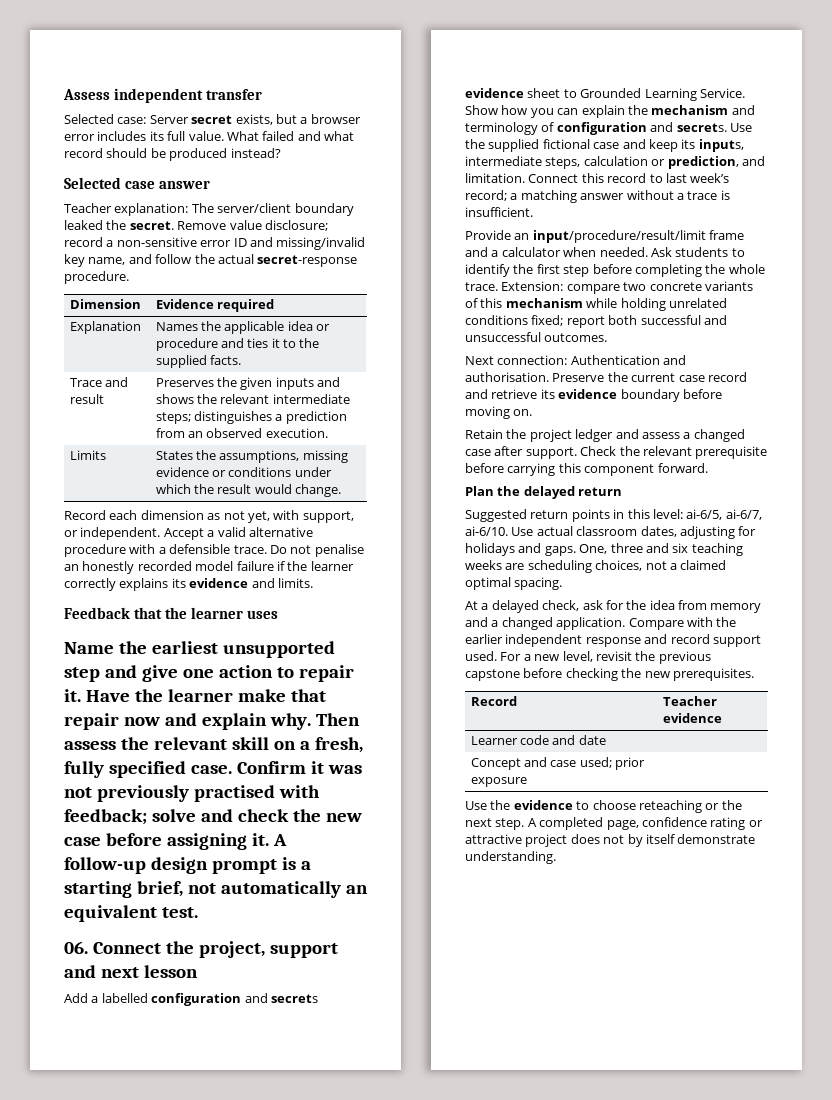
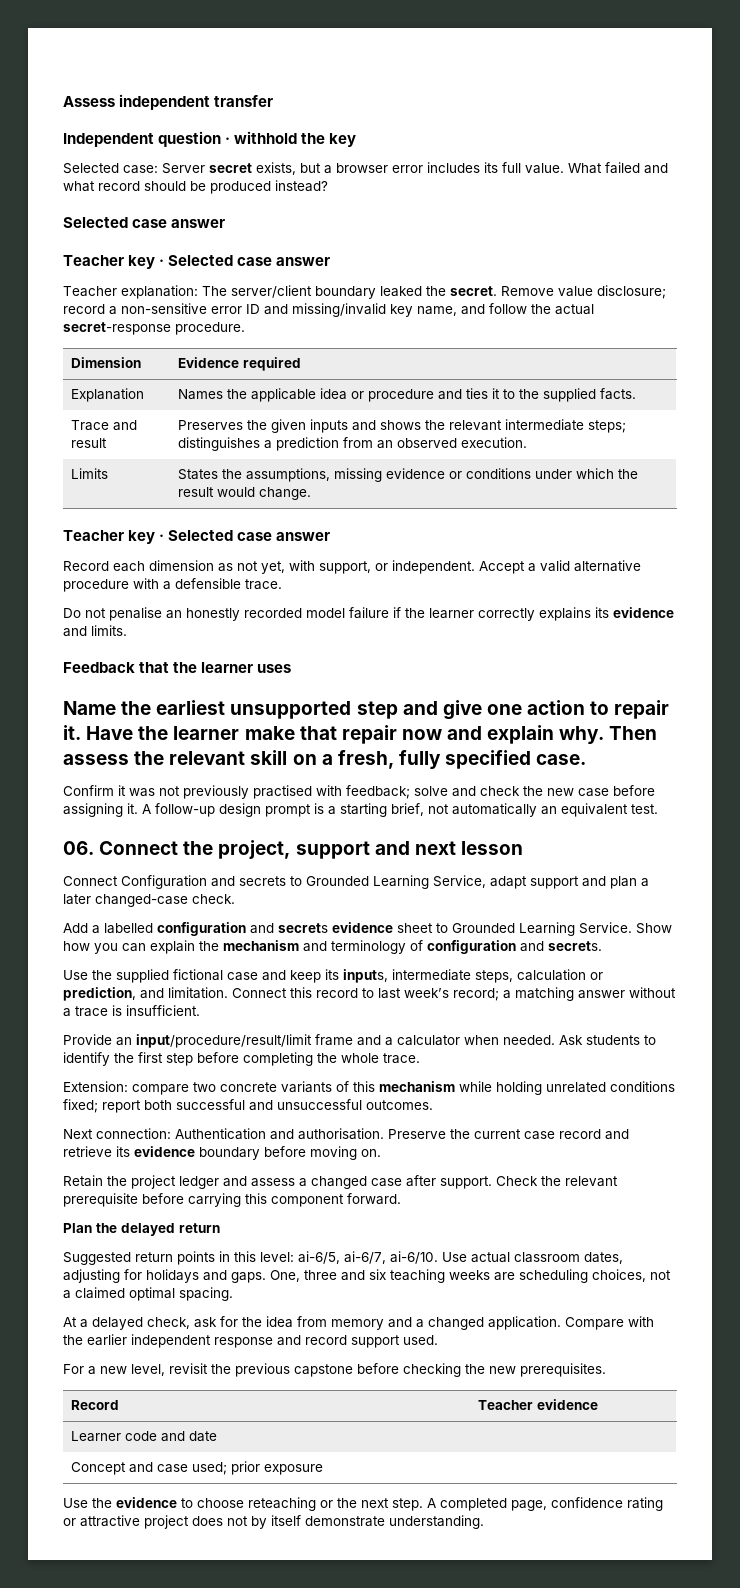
(262, 94) none -> [63,131,357,147] // Independent question · withhold the key
(210, 184) none -> [63,255,331,269] // Teacher key · Selected case answer
(342, 490) none -> [63,530,331,544] // Teacher key · Selected case answer
(267, 549) none -> (282, 584) //
(232, 769) none -> (587, 759) //
(198, 971) none -> [63,875,649,889] [63,894,235,907] // Connect Configuration and secrets to Grounded Learning Service, adapt support and plan a later changed-case check.
(727, 127) none -> (602, 946) //
(498, 286) none -> (420, 1058) //
(497, 656) none -> (438, 1340) //

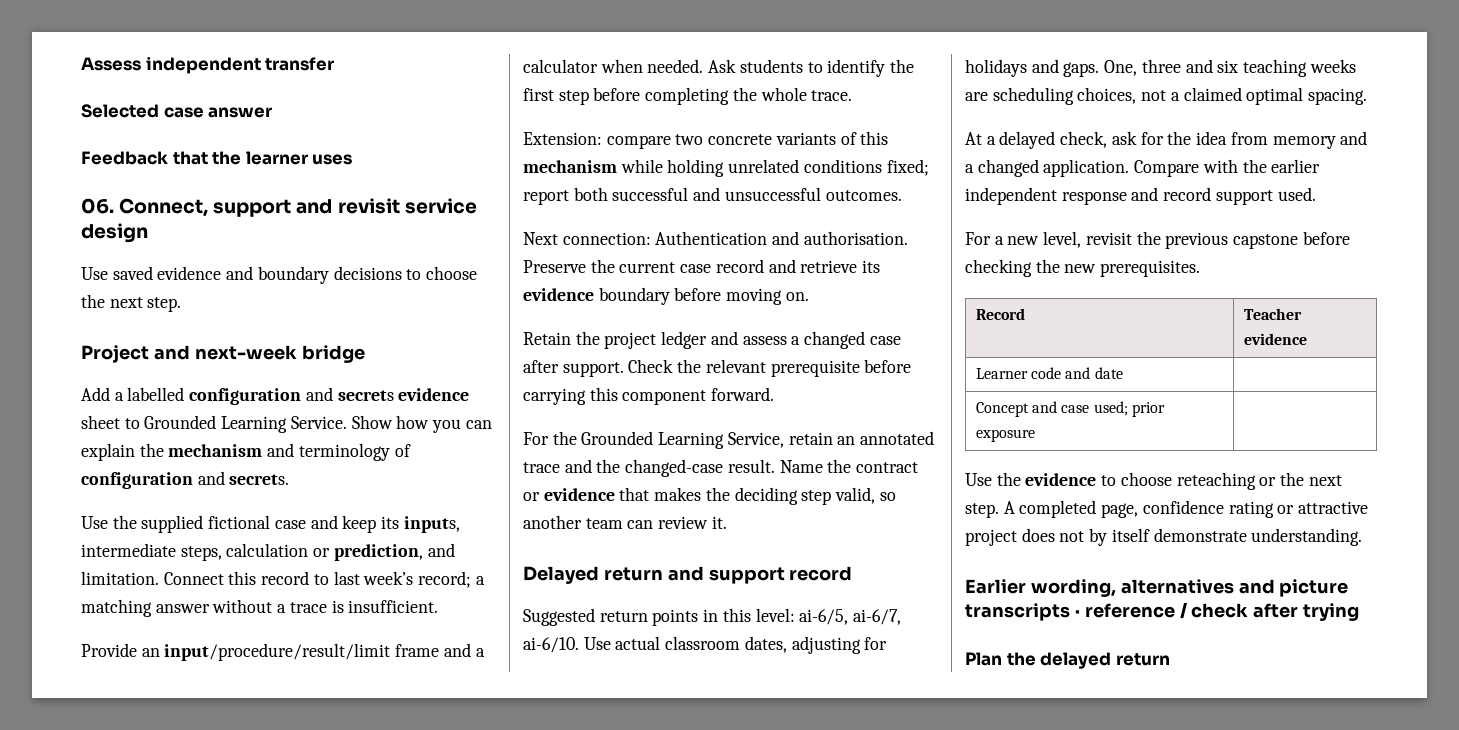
[63,131,357,147] [63,162,668,175] [63,180,328,194] [63,217,226,228] [63,255,331,269] [63,285,666,299] [63,303,594,317] [63,322,245,335] [70,357,141,368] [177,357,301,371] [70,388,144,402] [177,388,636,402] [70,420,137,431] [70,438,107,448] [177,419,626,433] [177,437,527,451] [70,468,108,479] [177,468,638,482] [177,487,311,500] [63,530,331,544] [63,560,641,574] [63,578,282,592] [63,607,674,621] [63,625,127,637] Independent question · withhold the key // Selected case: Server secret exists, but a browser error includes its full value. What failed and what record should be produced instead? // Selected case answer // Teacher key · Selected case answer // Teacher explanation: The server/client boundary leaked the secret. Remove value disclosure; record a non-sensitive error ID and missing/invalid key name, and follow the actual secret-response procedure. // Dimension | Evidence required // Explanation | Names the applicable idea or procedure and ties it to the supplied facts. // Trace and result | Preserves the given inputs and shows the relevant intermediate steps; distinguishes a prediction from an observed execution. // Limits | States the assumptions, missing evidence or conditions under which the result would change. // Teacher key · Selected case answer // Record each dimension as not yet, with support, or independent. Accept a valid alternative procedure with a defensible trace. // Do not penalise an honestly recorded model failure if the learner correctly explains its evidence and limits. -> [81,104,273,118] Selected case answer
[63,700,670,720] [63,725,658,744] [63,750,587,769] [63,785,655,799] [63,803,658,817] [63,840,523,859] [63,875,649,889] [63,894,235,907] Name the earliest unsupported step and give one action to repair it. Have the learner make that repair now and explain why. Then assess the relevant skill on a fresh, fully specified case. // Confirm it was not previously practised with feedback; solve and check the new case before assigning it. A follow-up design prompt is a starting brief, not automatically an equivalent test. // 06. Connect the project, support and next lesson // Connect Configuration and secrets to Grounded Learning Service, adapt support and plan a later changed-case check. -> [81,198,477,217] [81,223,148,243] [81,266,478,284] [81,294,182,312] [81,345,365,363] 06. Connect, support and revisit service design // Use saved evidence and boundary decisions to choose the next step. // Project and next-week bridge
[63,1223,220,1236] Plan the delayed return -> [523,431,935,449] [523,459,919,477] [523,487,896,505] [523,515,727,529] [523,566,853,584] For the Grounded Learning Service, retain an annotated trace and the changed-case result. Name the contract or evidence that makes the deciding step valid, so another team can review it. // Delayed return and support record
(484, 1522) none -> [965,579,1349,597] [965,602,1360,621] [965,652,1170,669] // Earlier wording, alternatives and picture transcripts · reference / check after trying // Plan the delayed return

